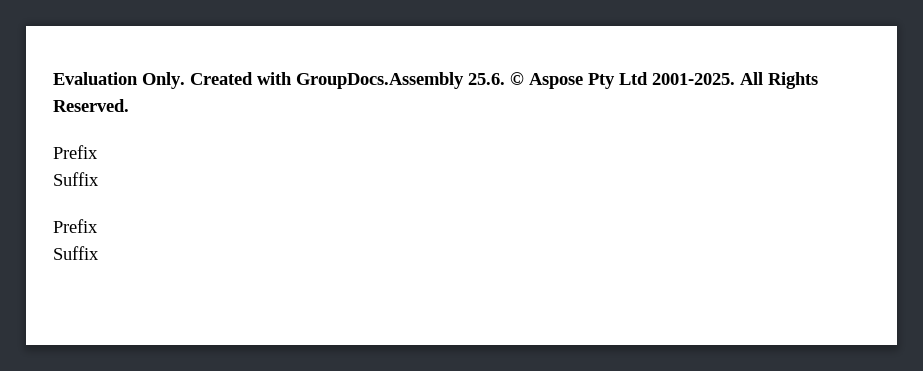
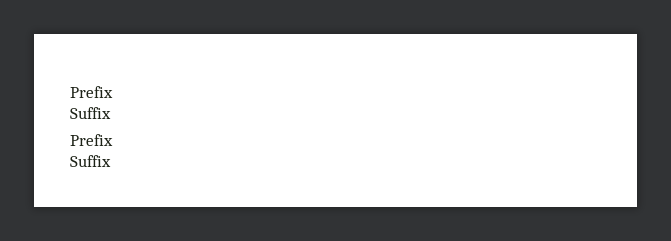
[53,72,818,89] [53,99,129,112] Evaluation Only. Created with GroupDocs.Assembly 25.6. © Aspose Pty Ltd 2001-2025. All Rights Reserved. // -> (70, 92) none

